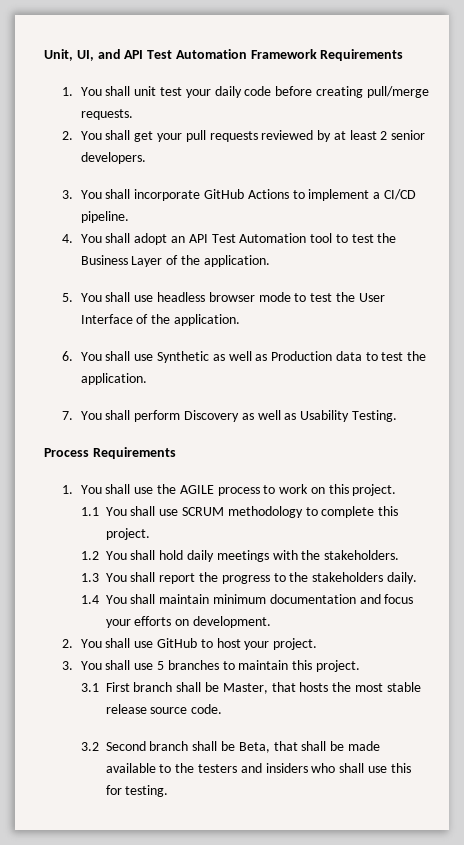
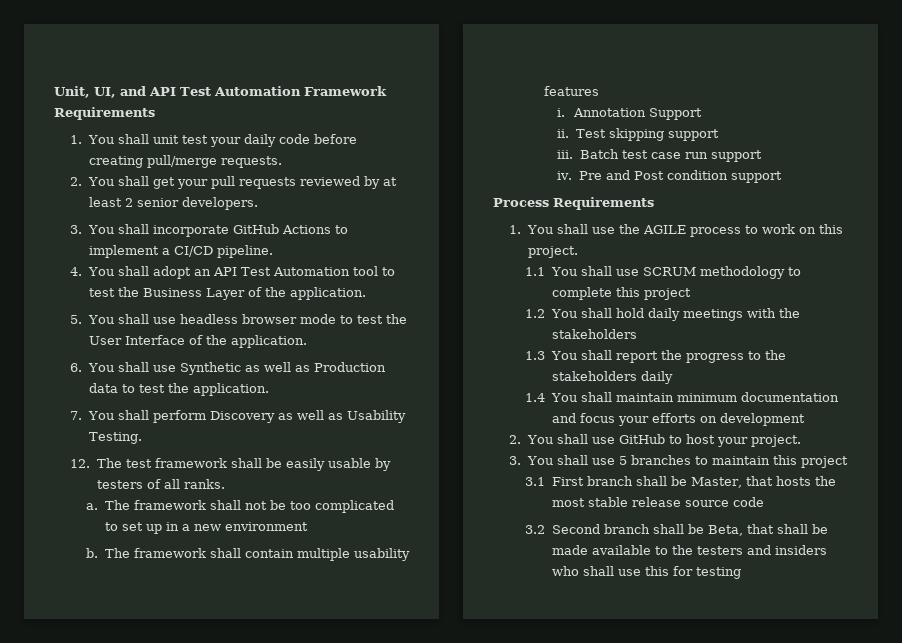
(397, 416) none -> [70,458,391,471] [96,479,225,489] [86,500,394,513] [104,522,308,534] [86,548,410,561] [543,86,599,96] [557,108,702,120] [557,128,719,141] [557,149,762,162] [557,170,782,183] // 12. The test framework shall be easily usable by testers of all ranks. // a. The framework shall not be too complicated to set up in a new environment // b. The framework shall contain multiple usability features // i. Annotation Support // ii. Test skipping support // iii. Batch test case run support // iv. Pre and Post condition support
[105,528,150,540] project. -> [643,288,691,300] project
[324,550,400,560] stakeholders. -> [551,329,637,339] stakeholders
[386,572,417,584] daily. -> [640,371,673,384] daily
[193,616,272,628] development. -> [719,413,805,426] development
[315,660,360,672] project. -> [800,456,848,468] project
[191,704,223,714] code. -> [732,497,764,507] code
[125,785,169,797] testing. -> [695,567,741,579] testing

